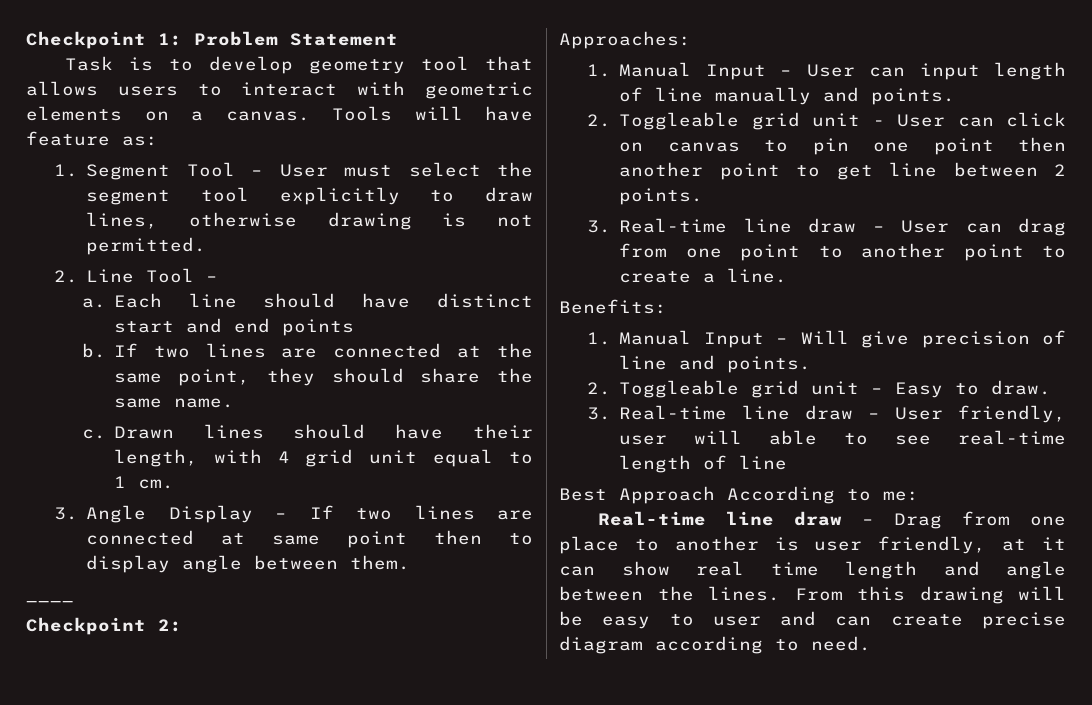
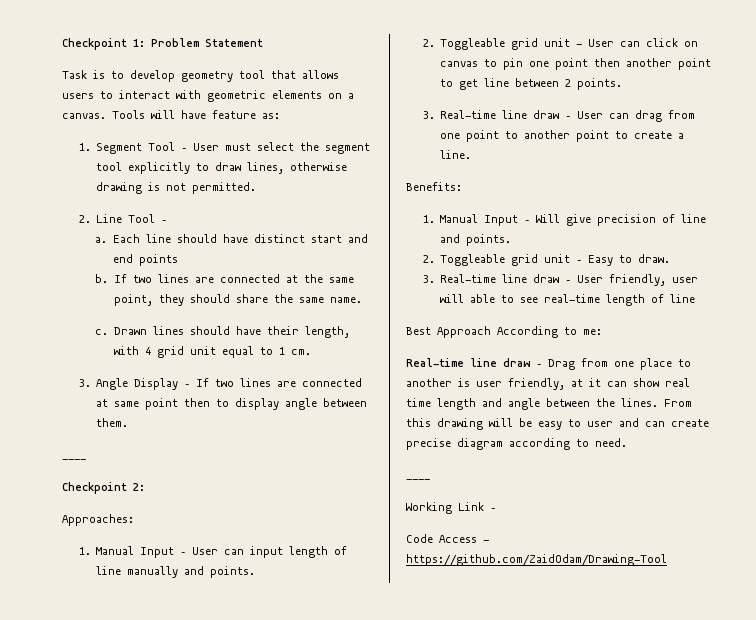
(871, 643) none -> [406,479,430,480] [406,502,496,514] [406,534,489,543] [406,554,667,566] // ____ // Working Link – // Code Access - https://github.com/ZaidOdam/Drawing-Tool

